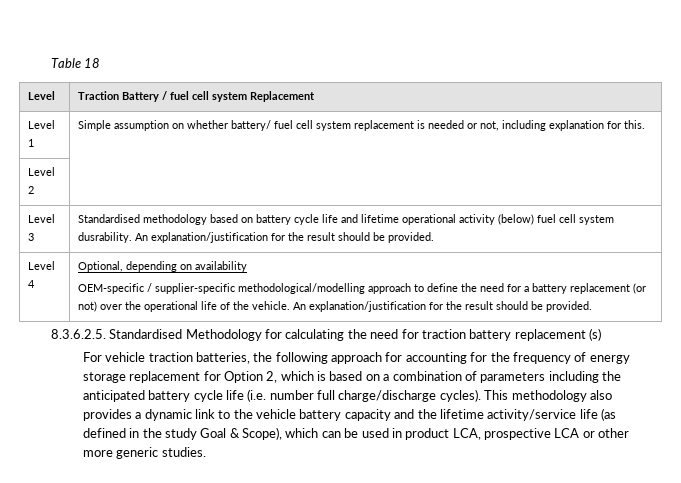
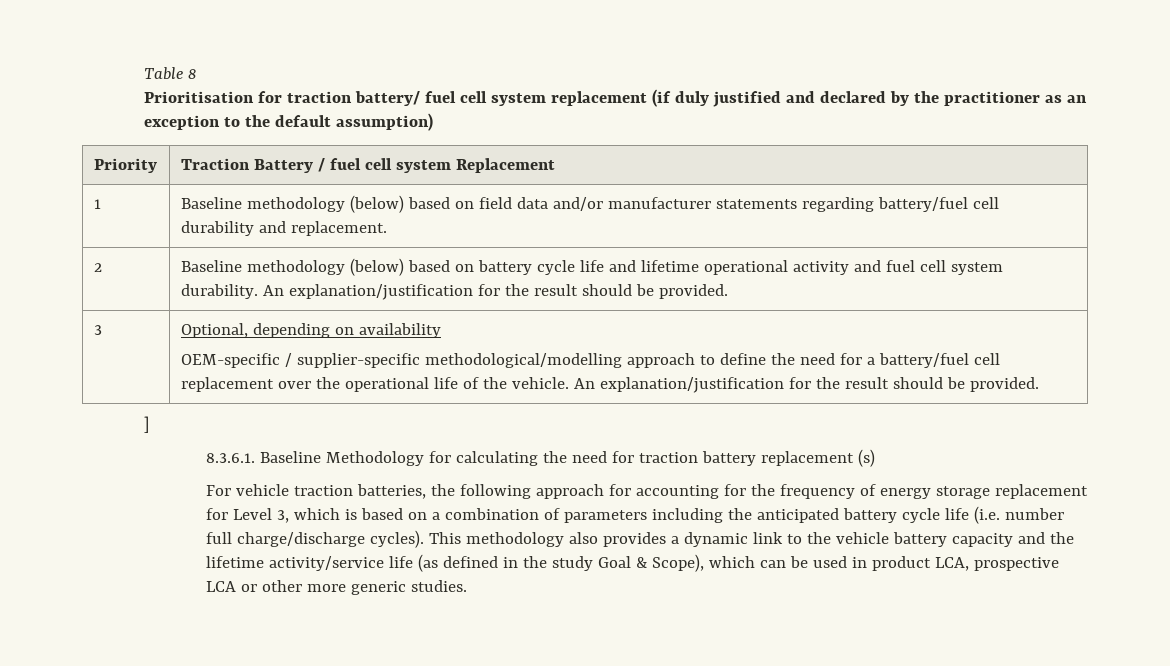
[84,58,101,68] [28,91,56,100] 18 // Level -> [187,69,196,79] [143,89,1087,107] [143,113,433,131] [93,158,157,173] 8 // Prioritisation for traction battery/ fuel cell system replacement (if duly justified and declared by the practitioner as an exception to the default assumption) // Priority
[28,120,56,129] Level -> (555, 165) none
[78,120,646,131] [28,167,56,176] [28,186,35,194] [28,214,56,223] [28,233,35,241] [78,214,208,225] Simple assumption on whether battery/ fuel cell system replacement is needed or not, including explanation for this. // Level 2 | // Level 3 | Standardised methodology -> [180,195,999,213] [180,221,387,236] [93,263,102,272] [180,258,404,276] Baseline methodology (below) based on field data and/or manufacturer statements regarding battery/fuel cell durability and replacement. // 2 | Baseline methodology (below)
[498,214,615,225] [78,232,435,243] [28,261,56,270] [28,280,36,288] (below) fuel cell system dusrability. An explanation/justification for the result should be provided. // Level 4 -> [853,260,1003,275] [180,284,728,300] [93,325,102,335] and fuel cell system durability. An explanation/justification for the result should be provided. // 3
[532,283,647,294] [78,301,98,312] battery replacement (or not) -> [878,353,1000,368] [180,377,274,392] battery/fuel cell replacement
[50,329,183,339] 8.3.6.2.5. Standardised -> [143,416,149,433] [205,451,321,463] ] // 8.3.6.1. Baseline
[223,371,278,383] Option 2, -> [232,508,289,523] Level 3,

